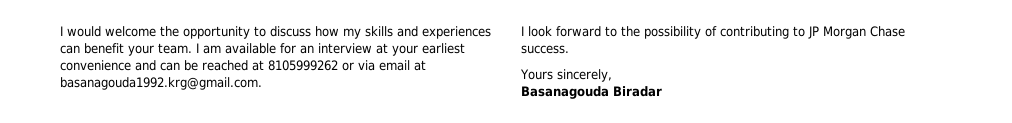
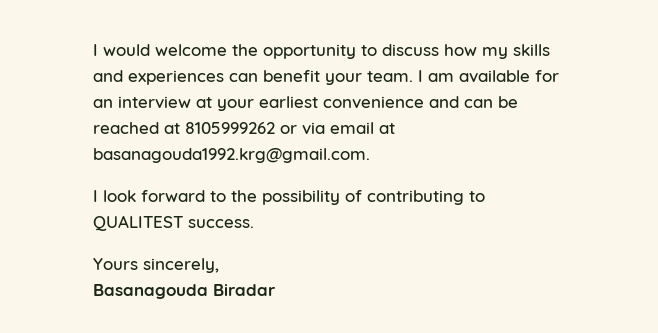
[808,26,905,39] JP Morgan Chase -> [93,215,183,231] QUALITEST

